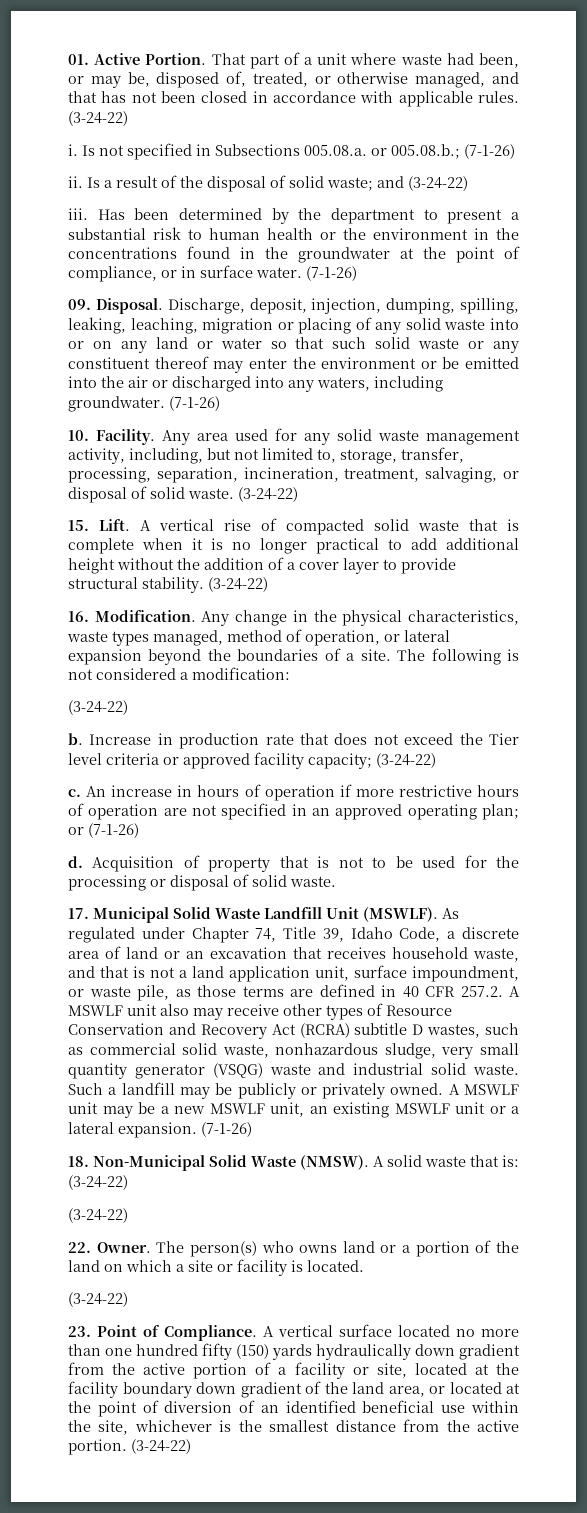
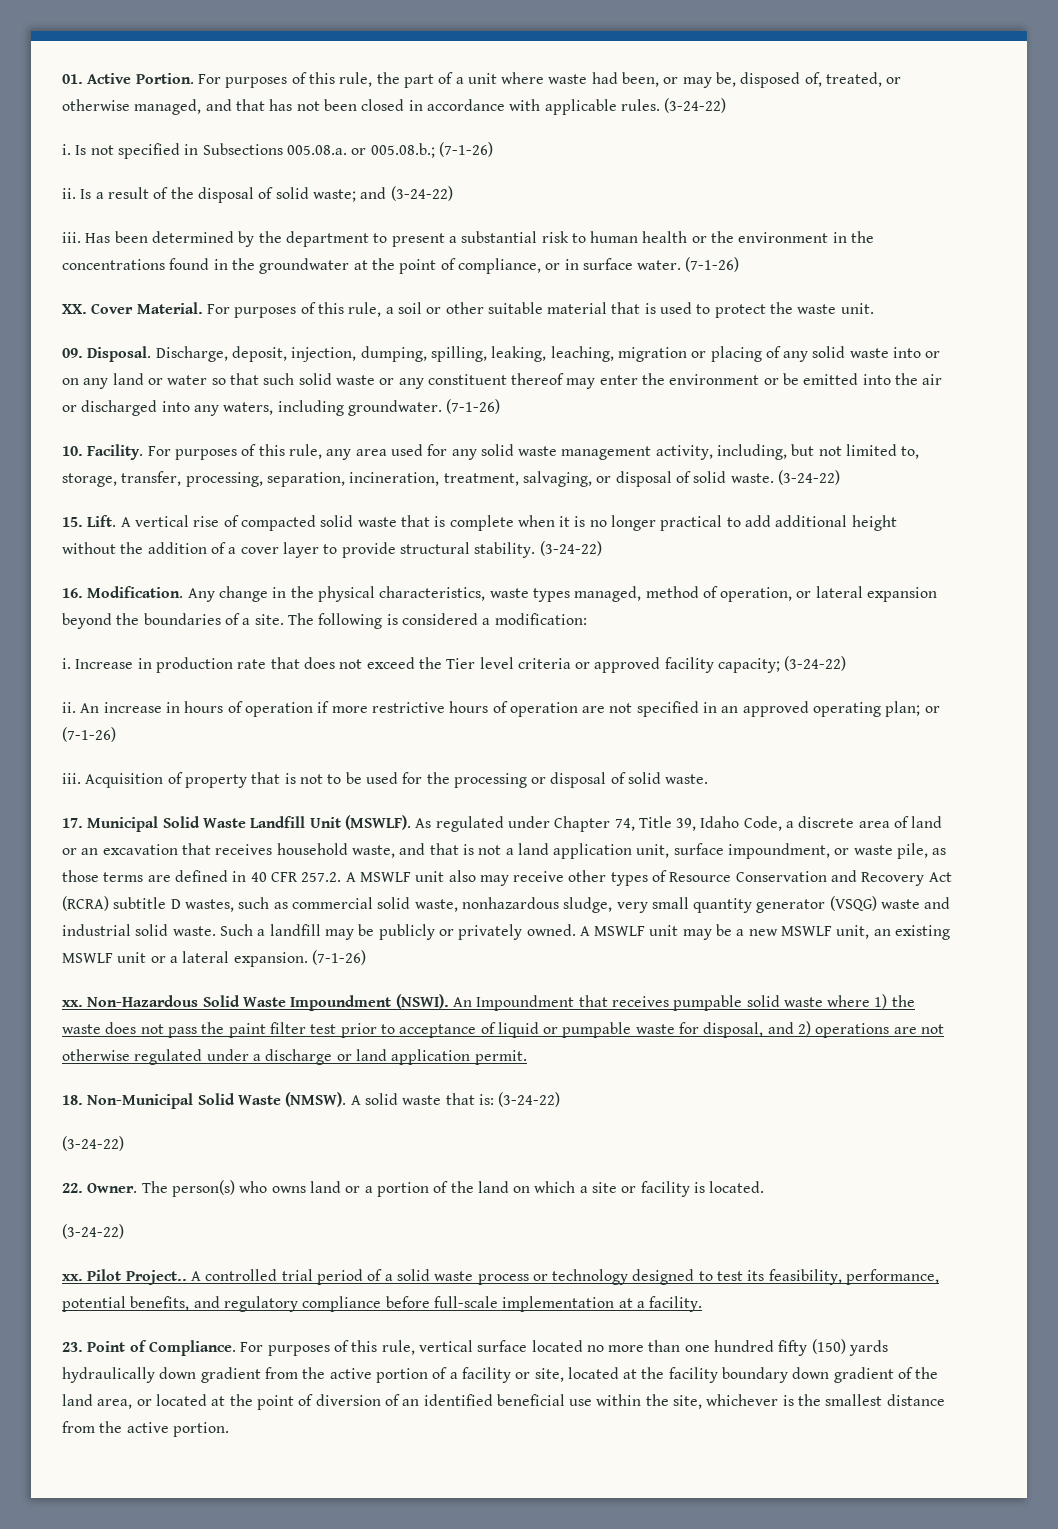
[211,53,246,65] That -> [197,72,400,88] For purposes of this rule, the
(357, 273) none -> [62,302,874,318] // XX. Cover Material. For purposes of this rule, a soil or other suitable material that is used to protect the waste unit.
[162,430,190,445] Any -> [147,444,352,460] For purposes of this rule, any
[68,669,93,680] not -> (398, 619) none
[68,700,128,715] [68,733,83,745] (3-24-22) // b. -> [62,658,71,669] i.
[68,789,81,797] c. -> [62,702,76,713] ii.
[68,856,83,868] d. -> [62,773,81,784] iii.
(252, 1129) none -> [62,994,915,1011] [62,1021,945,1038] [62,1049,527,1065] // xx. Non-Hazardous Solid Waste Impoundment (NSWI). An Impoundment that receives pumpable solid waste where 1) the waste does not pass the paint filter test prior to acceptance of liquid or pumpable waste for disposal, and 2) operations are not otherwise regulated under a discharge or land application permit.
(128, 1299) none -> [62,1269,940,1285] [62,1296,703,1312] // xx. Pilot Project.. A controlled trial period of a solid waste process or technology designed to test its feasibility, performance, potential benefits, and regulatory compliance before full-scale implementation at a facility.
[263,1326,274,1337] A -> [240,1340,415,1356] For purposes of this rule,
[131,1439,191,1454] (3-24-22) -> (229, 1429) none

